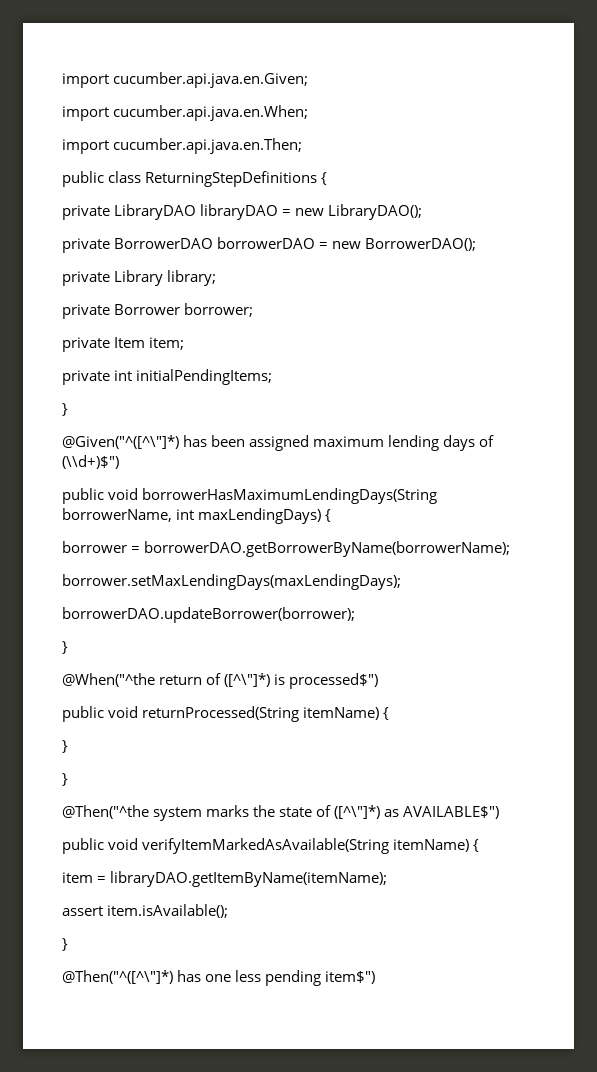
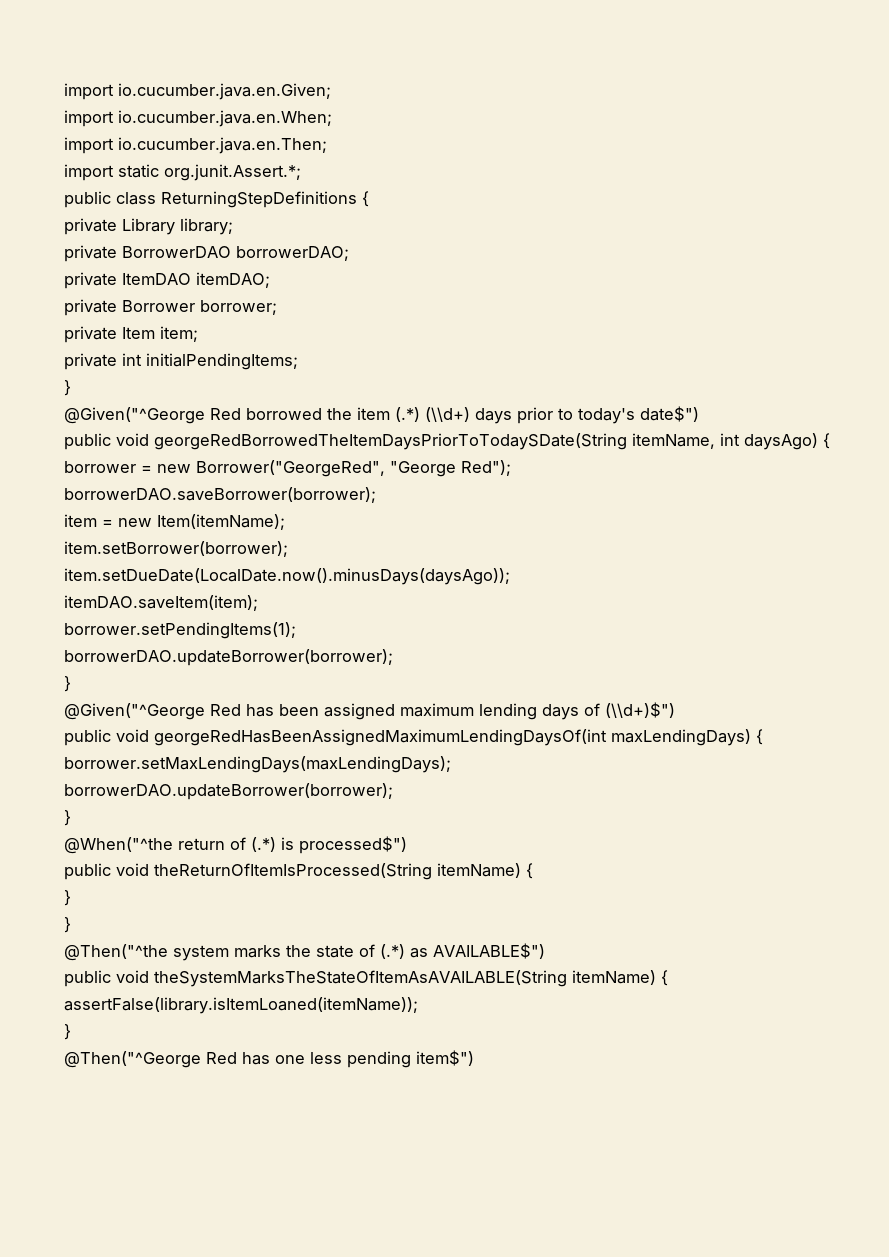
[62,72,309,88] [62,105,309,121] [62,138,303,154] import cucumber.api.java.en.Given; // import cucumber.api.java.en.When; // import cucumber.api.java.en.Then; -> [64,83,331,100] [64,110,332,127] [64,137,327,154] [64,164,301,181] import io.cucumber.java.en.Given; // import io.cucumber.java.en.When; // import io.cucumber.java.en.Then; // import static org.junit.Assert.*;
[114,204,423,220] [62,237,477,253] [62,270,217,286] LibraryDAO libraryDAO = new LibraryDAO(); // private BorrowerDAO borrowerDAO = new BorrowerDAO(); // private Library library; -> [122,218,233,235] [64,245,349,262] [64,272,270,289] Library library; // private BorrowerDAO borrowerDAO; // private ItemDAO itemDAO;
[62,435,179,449] @Given("^([^\"]*) -> [64,406,699,424] [64,433,830,450] [64,460,511,477] [64,487,376,503] [64,514,285,530] [64,541,288,557] [64,568,510,585] [64,595,258,611] [64,622,296,639] [64,649,393,666] [64,676,71,692] [64,703,241,720] @Given("^George Red borrowed the item (.*) (\\d+) days prior to today's date$") // public void georgeRedBorrowedTheItemDaysPriorToTodaySDate(String itemName, int daysAgo) { // borrower = new Borrower("GeorgeRed", "George Red"); // borrowerDAO.saveBorrower(borrower); // item = new Item(itemName); // item.setBorrower(borrower); // item.setDueDate(LocalDate.now().minusDays(daysAgo)); // itemDAO.saveItem(item); // borrower.setPendingItems(1); // borrowerDAO.updateBorrower(borrower); // } // @Given("^George Red
[142,488,438,504] [62,508,195,522] borrowerHasMaximumLendingDays(String borrowerName, int -> [154,729,607,746] georgeRedHasBeenAssignedMaximumLendingDaysOf(int
[62,541,511,557] // borrower = borrowerDAO.getBorrowerByName(borrowerName); -> (763, 737) none
[224,673,271,687] ([^\"]*) -> [251,837,276,852] (.*)
[142,706,300,722] returnProcessed(String -> [154,863,432,880] theReturnOfItemIsProcessed(String
[334,805,381,819] ([^\"]*) -> [380,944,405,959] (.*)
[142,838,480,854] [62,871,388,887] [62,904,229,918] [62,938,68,951] [62,970,173,984] verifyItemMarkedAsAvailable(String itemName) { // item = libraryDAO.getItemByName(itemName); // assert item.isAvailable(); // } // @Then("^([^\"]*) -> [154,970,668,987] [64,997,418,1014] [64,1024,71,1040] [64,1051,237,1068] theSystemMarksTheStateOfItemAsAVAILABLE(String itemName) { // assertFalse(library.isItemLoaned(itemName)); // } // @Then("^George Red

